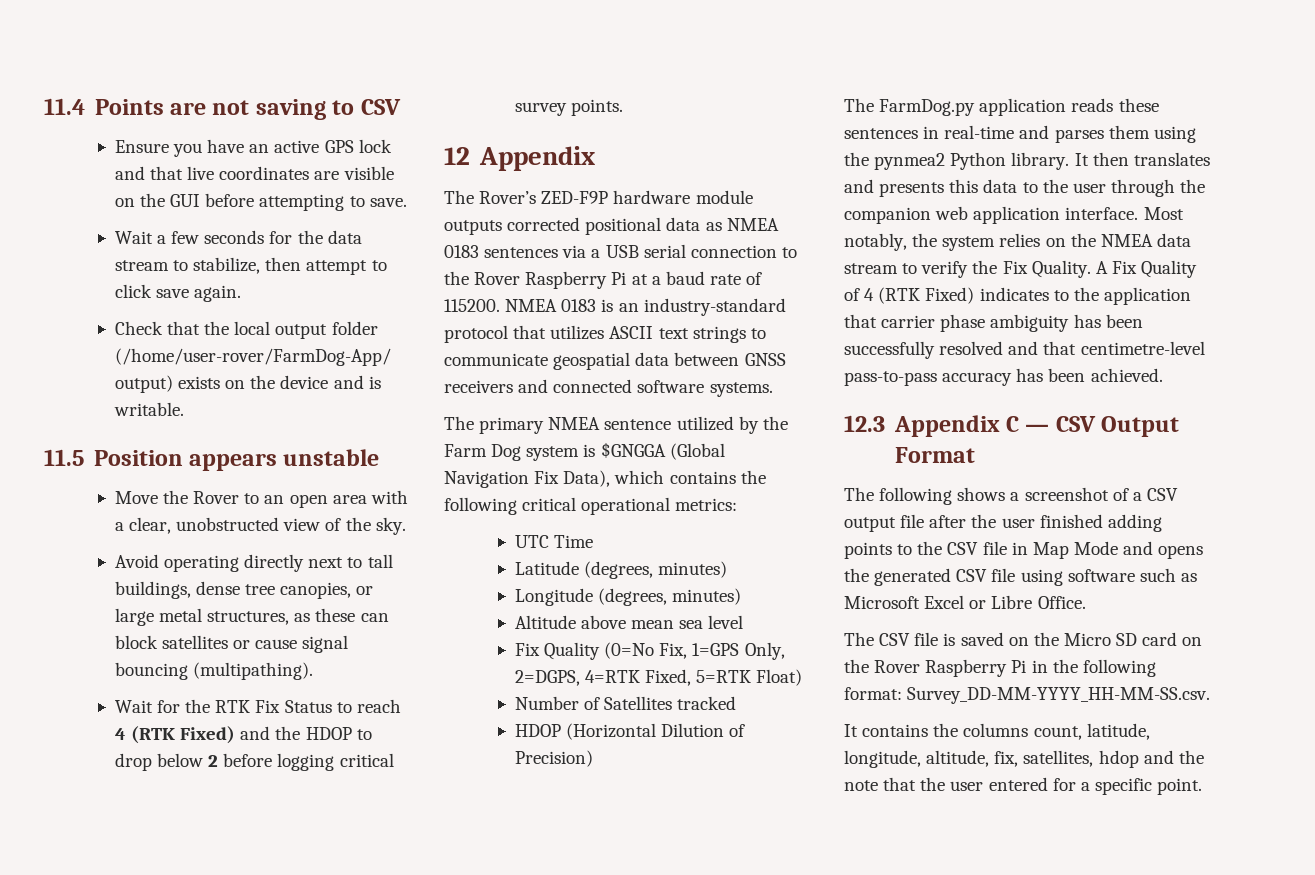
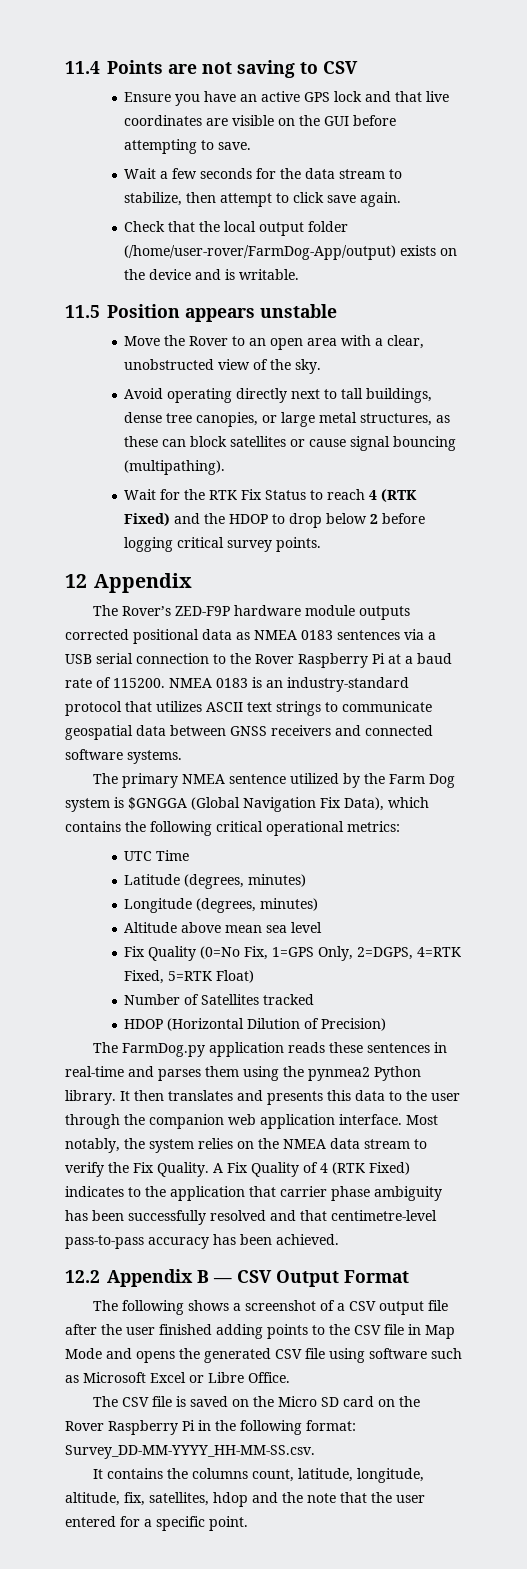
[844,415,1019,437] 12.3 Appendix C -> [65,1269,209,1287] 12.2 Appendix B

